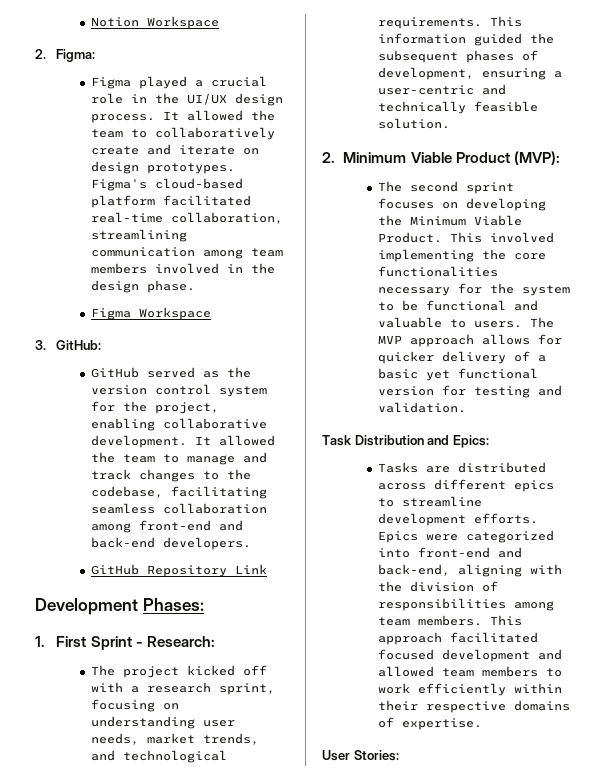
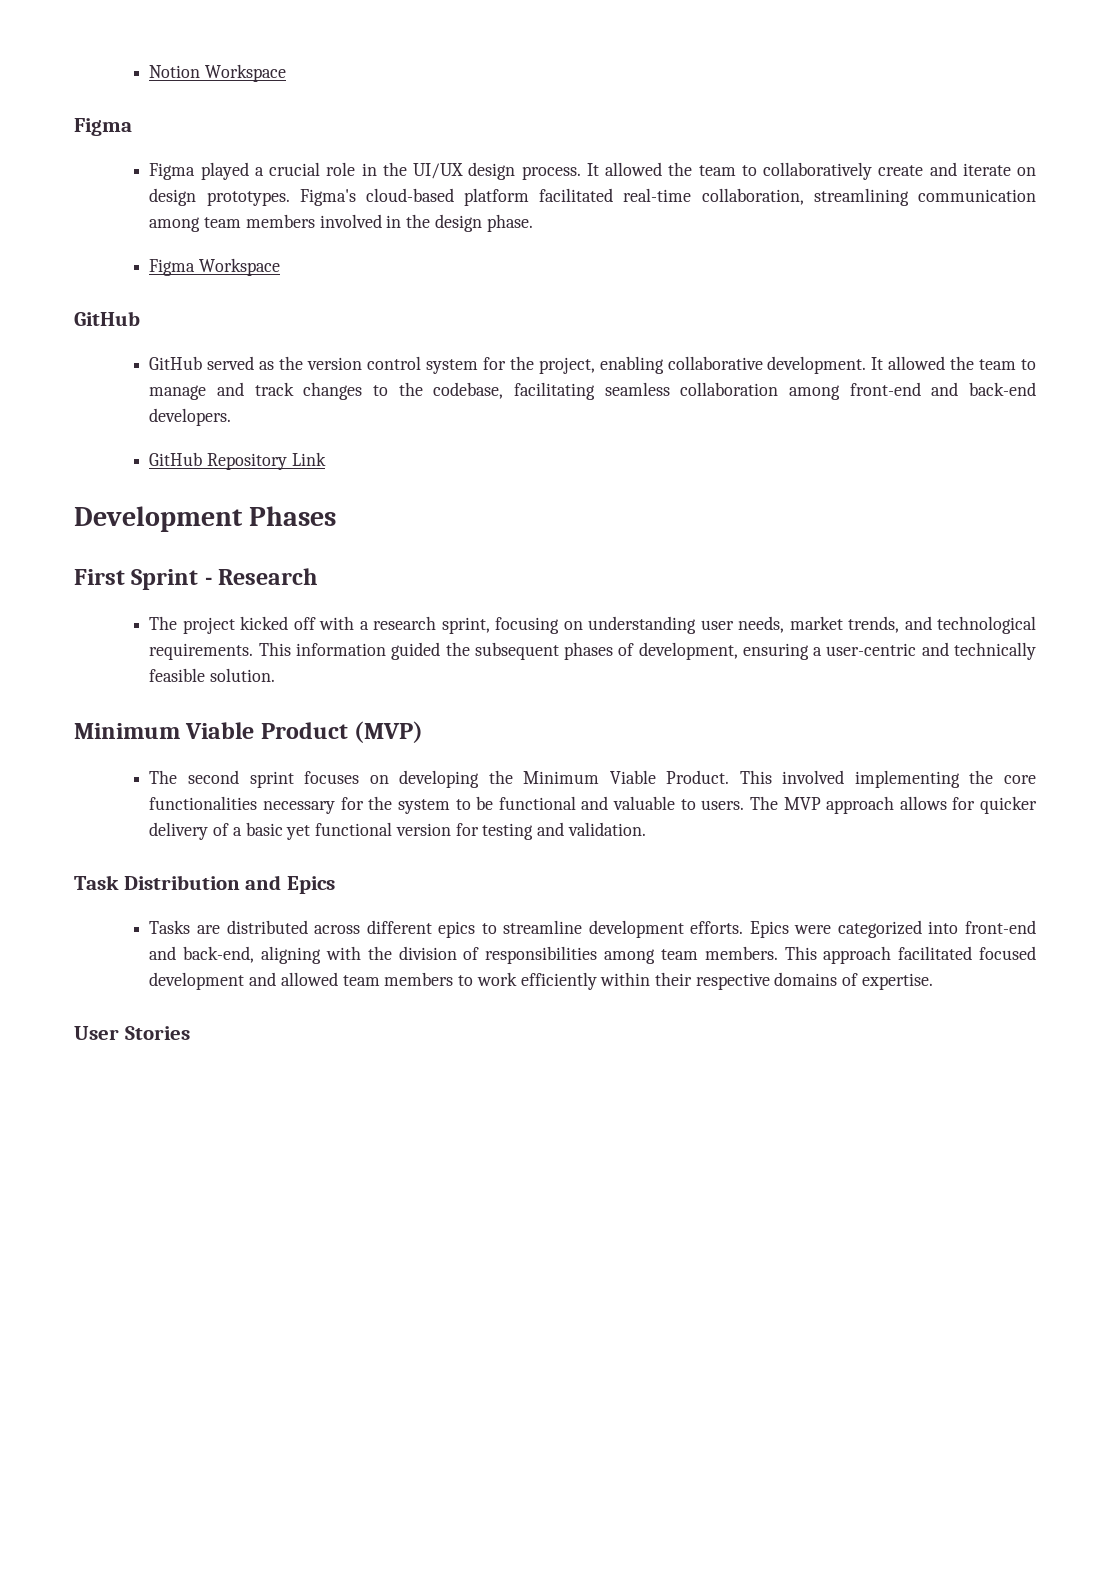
[35,49,96,62] 2. Figma: -> [74,118,132,136] Figma
[35,340,102,350] 3. GitHub: -> [74,311,140,326] GitHub
[142,598,204,611] [35,636,45,647] Phases: // 1. -> [249,506,337,526] Phases //
[146,636,215,647] Research: -> [218,568,318,585] Research
[322,152,335,163] 2. -> (276, 675) none
[513,151,560,165] (MVP): -> [354,721,424,743] (MVP)
[452,435,489,448] Epics: -> [286,876,335,894] Epics
[353,750,399,761] Stories: -> [124,1026,190,1040] Stories

